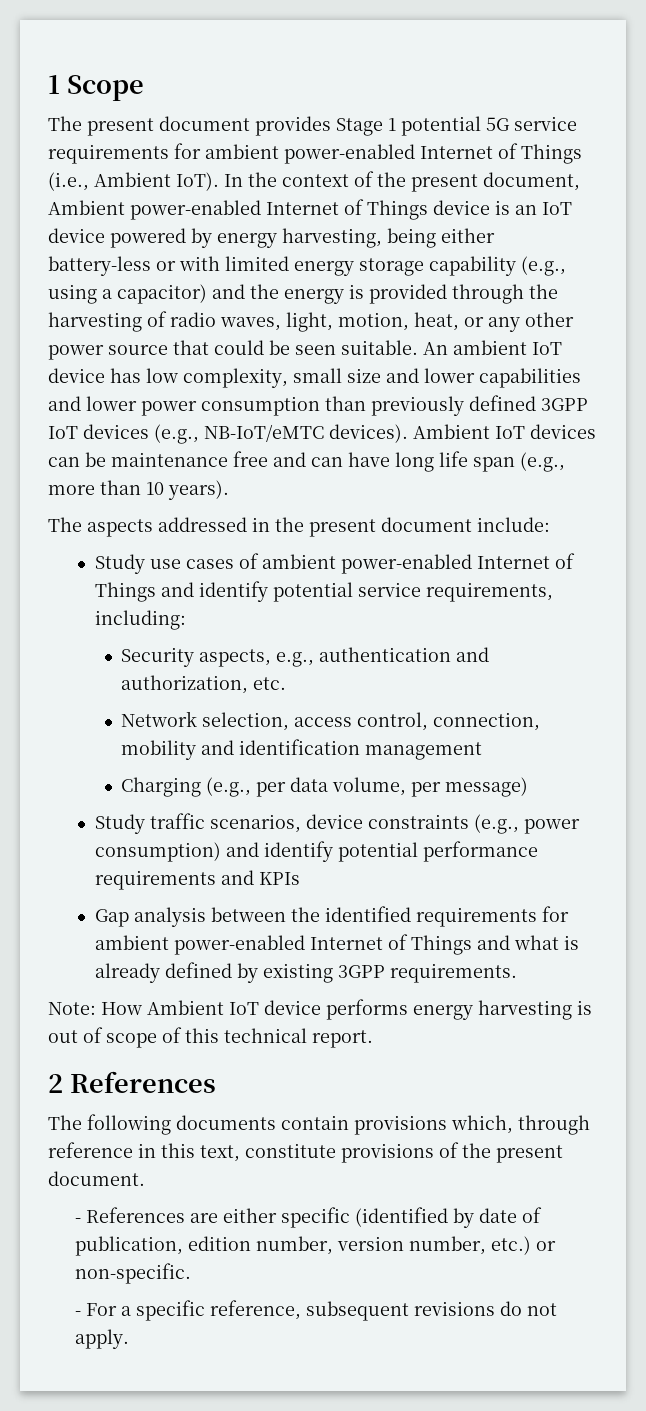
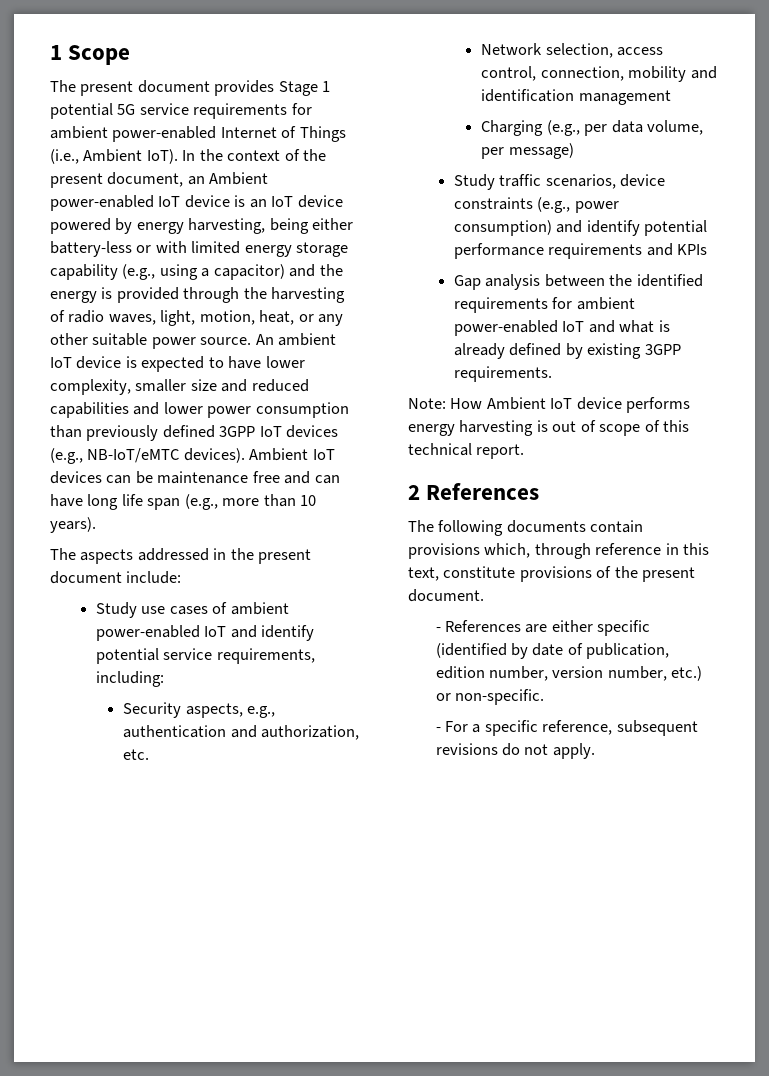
(580, 181) none -> [187,176,205,185] an
[266,199,428,220] Internet of Things -> [158,196,181,207] IoT
[48,340,562,360] [48,368,342,388] power source that could be seen suitable. An ambient IoT device has low complexity, small -> [92,333,337,349] [50,356,305,372] [50,379,187,395] suitable power source. An ambient IoT device is expected to have lower complexity, smaller
[424,368,475,383] lower -> [251,379,309,392] reduced
[476,553,575,569] [94,582,156,602] Internet of Things -> [204,626,227,637] IoT
[309,934,472,955] Internet of Things -> [562,321,585,332] IoT

